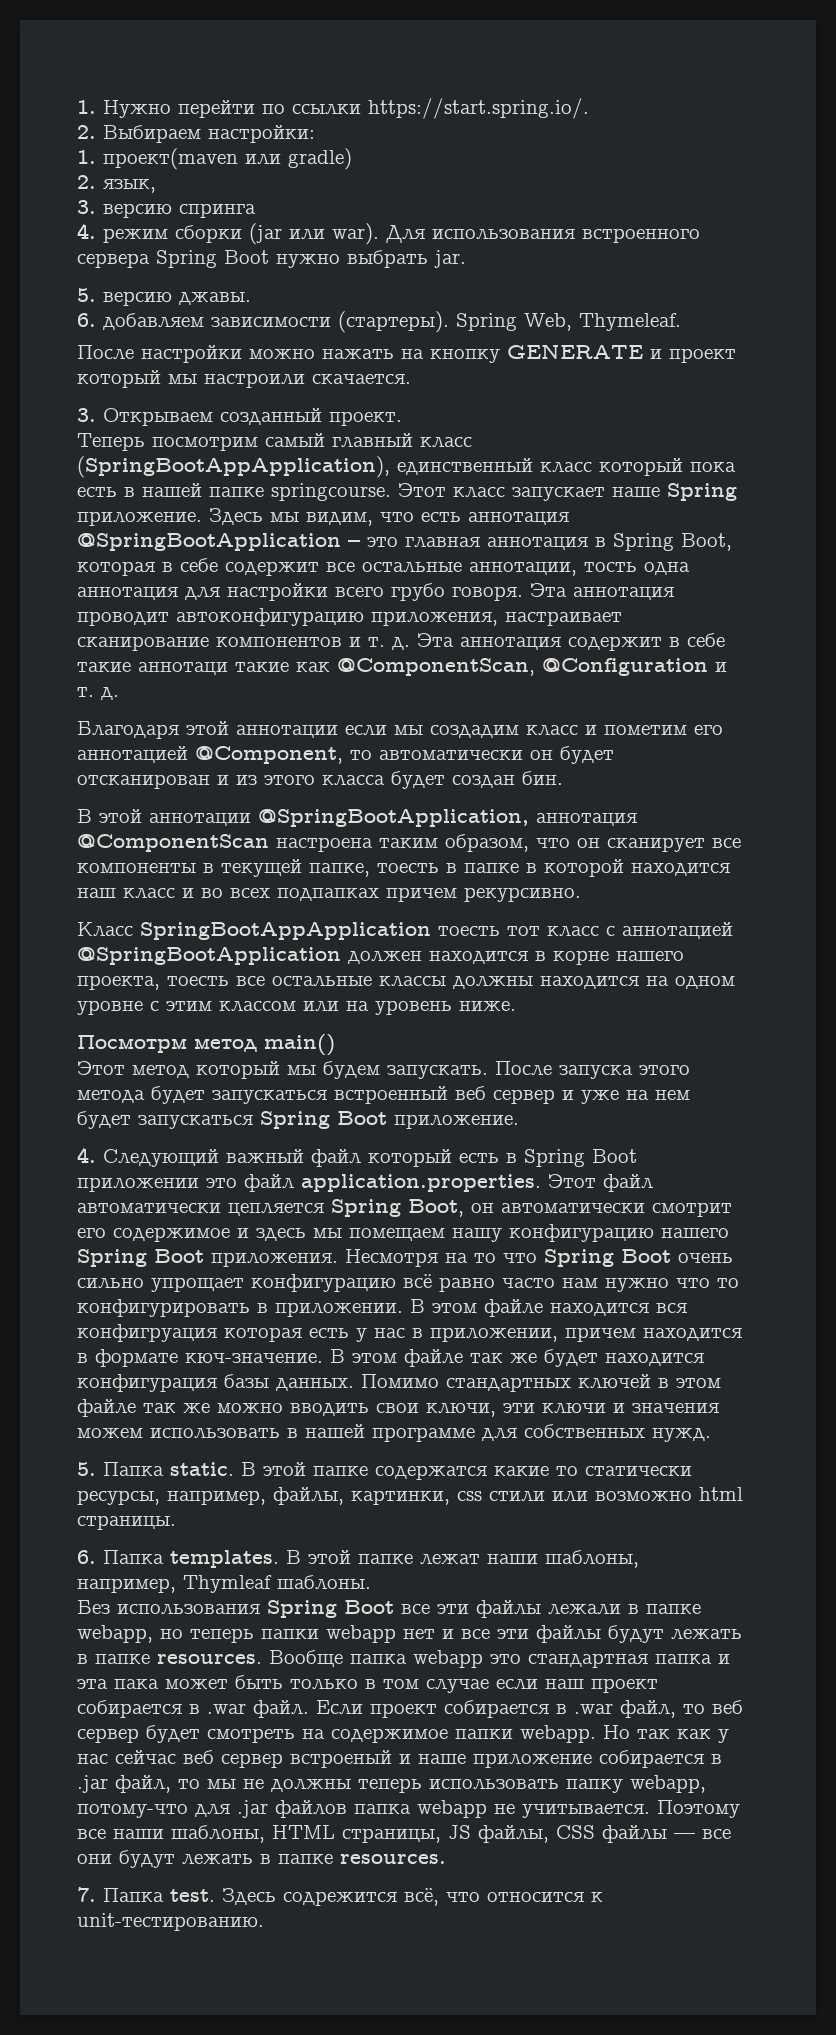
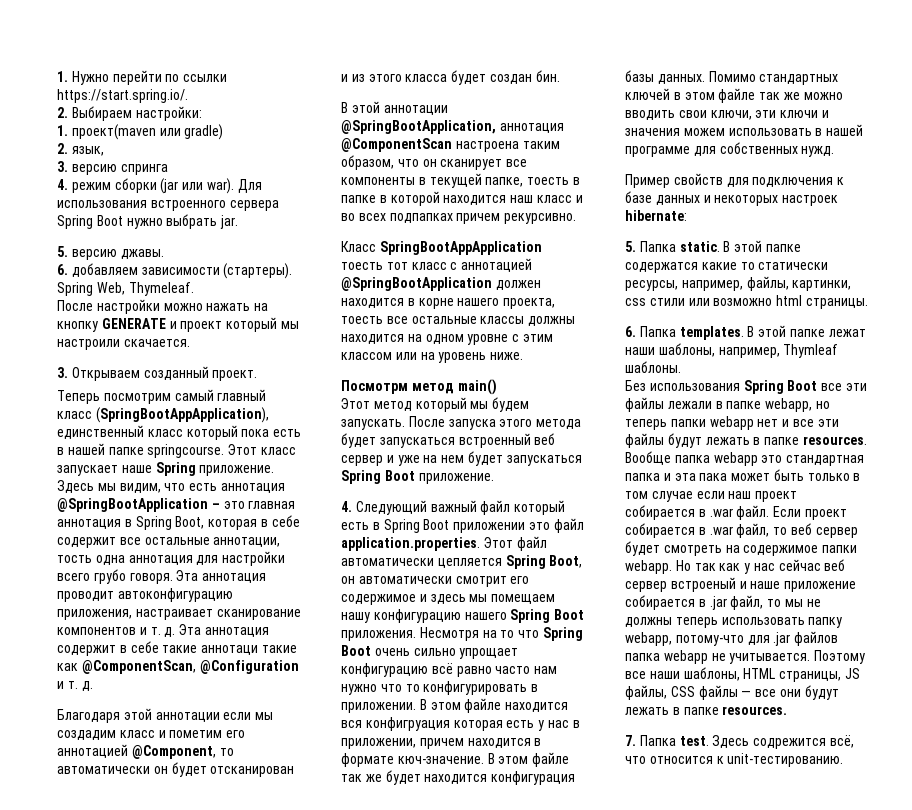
(711, 1435) none -> [625,173,845,188] [625,191,839,206] [625,210,687,221] // Пример свойств для подключения к базе данных и некоторых настроек hibernate:

